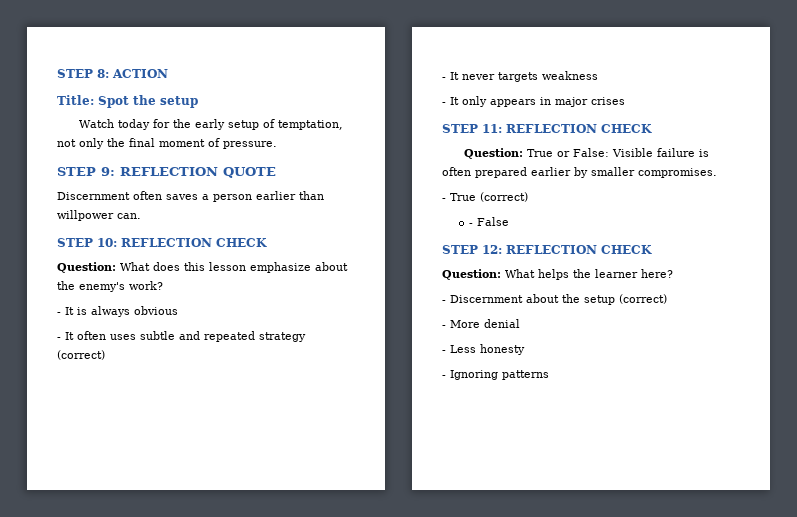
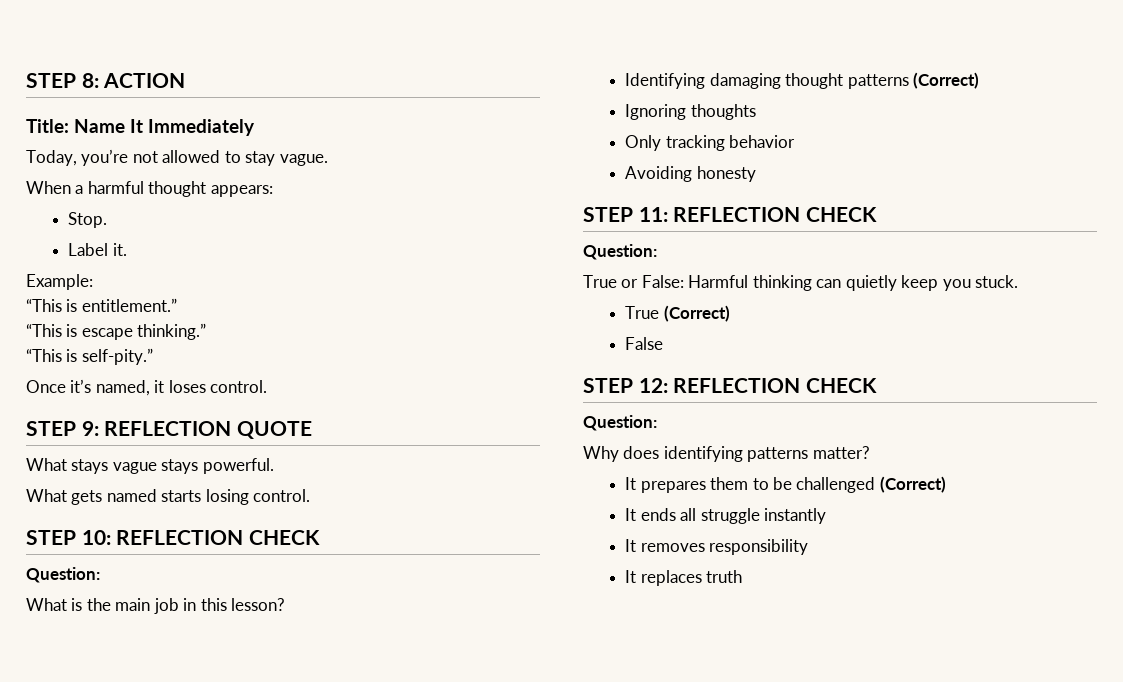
[98,95,198,108] [78,119,343,130] [57,138,277,149] [57,167,276,178] [57,191,324,202] [57,210,141,221] Spot the setup // Watch today for the early setup of temptation, not only the final moment of pressure. // STEP 9: REFLECTION QUOTE // Discernment often saves a person earlier than willpower can. -> [74,119,255,136] [26,149,328,166] [26,181,273,197] [68,212,108,228] [68,243,127,256] [26,274,93,290] [26,298,177,312] [26,323,207,340] [26,348,153,365] [26,379,268,396] [26,421,312,439] [26,458,274,474] [26,489,311,505] Name It Immediately // Today, you’re not allowed to stay vague. // When a harmful thought appears: // Stop. // Label it. // Example: // “This is entitlement.” // “This is escape thinking.” // “This is self-pity.” // Once it’s named, it loses control. // STEP 9: REFLECTION QUOTE // What stays vague stays powerful. // What gets named starts losing control.
[120,262,348,273] [57,281,163,292] [57,306,178,317] [57,331,306,342] [57,350,105,360] [442,71,598,82] [442,96,625,107] What does this lesson emphasize about the enemy's work? // - It is always obvious // - It often uses subtle and repeated strategy (correct) // - It never targets weakness // - It only appears in major crises -> [26,598,286,614] [625,72,979,89] [625,104,756,120] [625,135,796,151] [625,166,756,182] // What is the main job in this lesson? // Identifying damaging thought patterns (Correct) // Ignoring thoughts // Only tracking behavior // Avoiding honesty
(523, 153) none -> (657, 252) //
[611,148,709,157] [442,167,717,178] [442,192,528,202] [469,223,474,226] Visible failure is often prepared earlier by smaller compromises. // - True (correct) // - -> [688,275,1019,291] [625,305,730,322] Harmful thinking can quietly keep you stuck. // True (Correct) //
[505,269,673,280] [442,294,667,305] [442,319,520,328] [442,344,525,355] [442,370,549,380] What helps the learner here? // - Discernment about the setup (correct) // - More denial // - Less honesty // - Ignoring patterns -> [583,446,870,462] [625,476,946,493] [625,508,826,524] [625,539,809,555] [625,570,743,586] // Why does identifying patterns matter? // It prepares them to be challenged (Correct) // It ends all struggle instantly // It removes responsibility // It replaces truth

